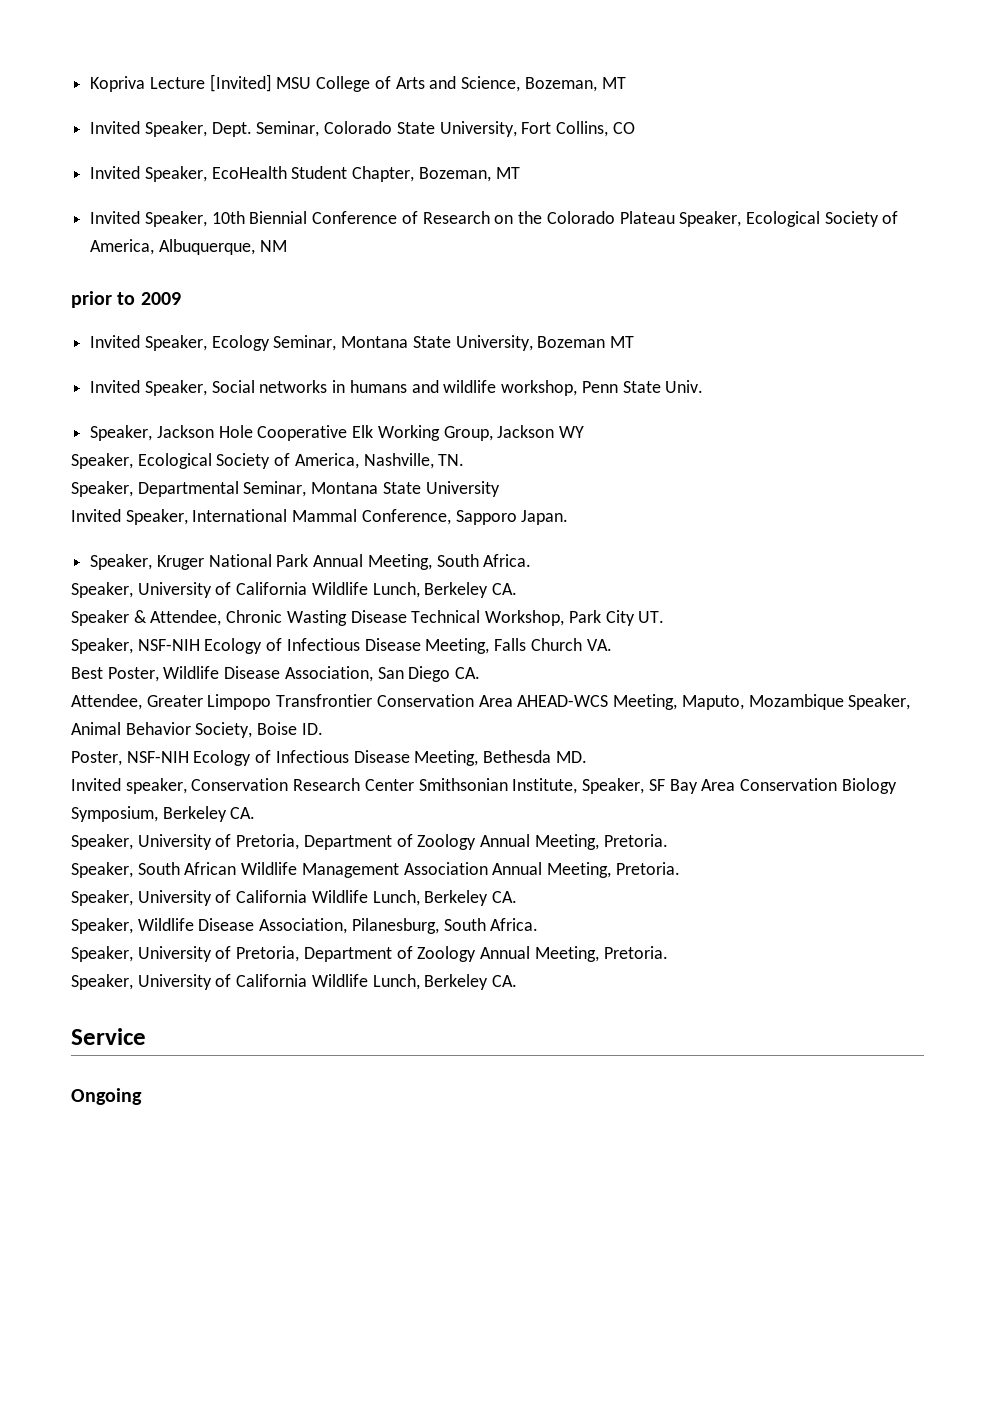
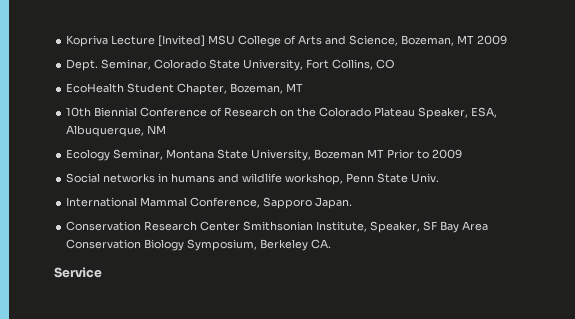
[90,121,207,137] // Invited Speaker, -> [477,35,508,45] 2009 //
[90,166,207,182] Invited Speaker, -> (396, 64) none
[90,211,207,227] Invited Speaker, -> (304, 87) none
[745,211,899,227] [90,239,287,255] [71,291,181,308] [90,335,207,351] Ecological Society of America, Albuquerque, NM // prior to 2009 // Invited Speaker, -> [471,107,498,118] [66,125,167,137] ESA, Albuquerque, NM //
[90,380,207,396] // Invited Speaker, -> [387,149,463,159] Prior to 2009 //
[90,425,585,441] [71,453,465,469] [71,481,500,497] [71,509,188,525] Speaker, Jackson Hole Cooperative Elk Working Group, Jackson WY // Speaker, Ecological Society of America, Nashville, TN. // Speaker, Departmental Seminar, Montana State University // Invited Speaker, -> (440, 178) none
[90,554,532,570] [71,582,518,598] [71,610,665,626] [71,638,612,654] [71,666,481,682] [71,694,911,710] [71,722,323,738] [71,750,587,766] [71,778,187,794] Speaker, Kruger National Park Annual Meeting, South Africa. // Speaker, University of California Wildlife Lunch, Berkeley CA. // Speaker & Attendee, Chronic Wasting Disease Technical Workshop, Park City UT. // Speaker, NSF-NIH Ecology of Infectious Disease Meeting, Falls Church VA. // Best Poster, Wildlife Disease Association, San Diego CA. // Attendee, Greater Limpopo Transfrontier Conservation Area AHEAD-WCS Meeting, Maputo, Mozambique Speaker, Animal Behavior Society, Boise ID. // Poster, NSF-NIH Ecology of Infectious Disease Meeting, Bethesda MD. // Invited speaker, -> (353, 203) none
[71,834,668,850] [71,862,680,878] [71,890,518,906] [71,918,539,934] [71,946,668,962] [71,974,518,990] // Speaker, University of Pretoria, Department of Zoology Annual Meeting, Pretoria. // Speaker, South African Wildlife Management Association Annual Meeting, Pretoria. // Speaker, University of California Wildlife Lunch, Berkeley CA. // Speaker, Wildlife Disease Association, Pilanesburg, South Africa. // Speaker, University of Pretoria, Department of Zoology Annual Meeting, Pretoria. // Speaker, University of California Wildlife Lunch, Berkeley CA. -> (332, 244) none
[71,1088,142,1105] // Ongoing -> (102, 272) none

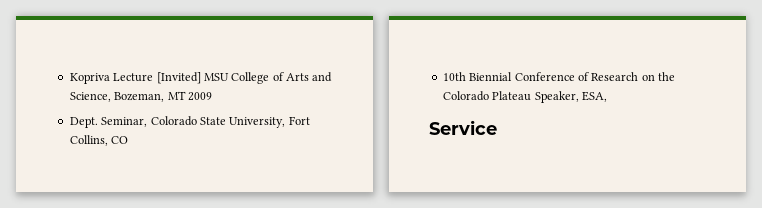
[66,83,304,95] // EcoHealth Student Chapter, Bozeman, MT -> (129, 140) none
[66,125,167,137] [66,149,463,161] [66,173,440,185] [66,197,353,209] [66,221,489,233] [66,239,332,251] Albuquerque, NM // Ecology Seminar, Montana State University, Bozeman MT Prior to 2009 // Social networks in humans and wildlife workshop, Penn State Univ. // International Mammal Conference, Sapporo Japan. // Conservation Research Center Smithsonian Institute, Speaker, SF Bay Area Conservation Biology Symposium, Berkeley CA. -> (607, 96) none

